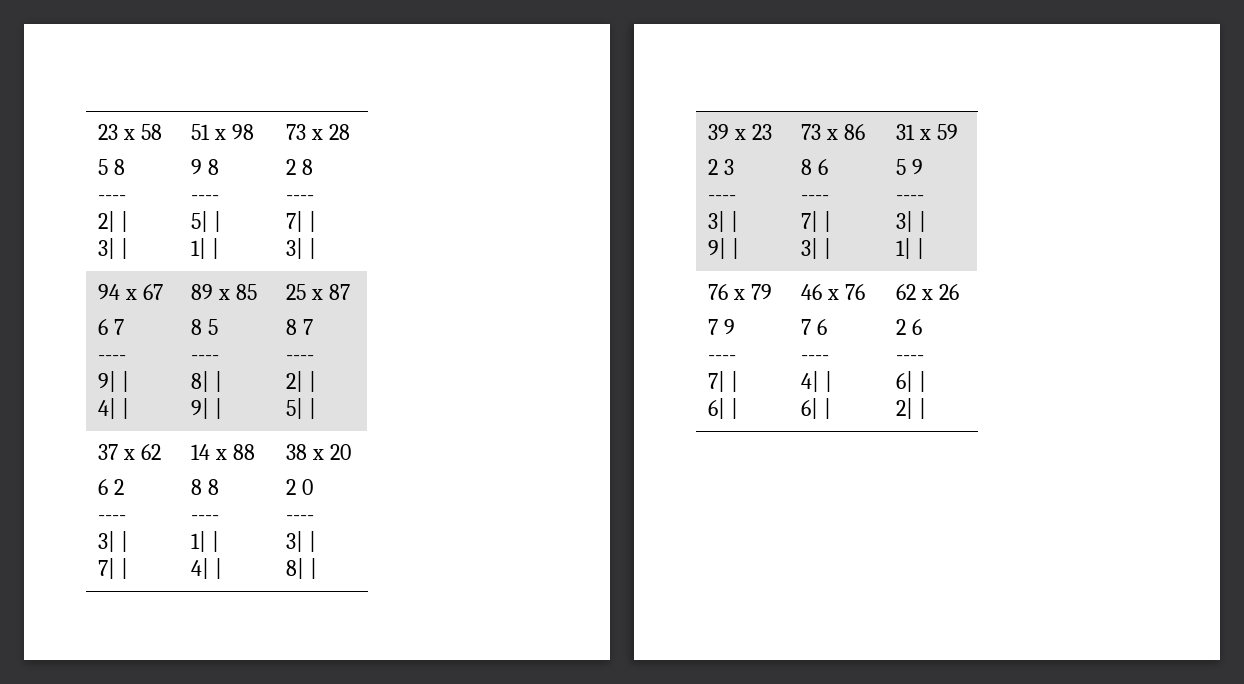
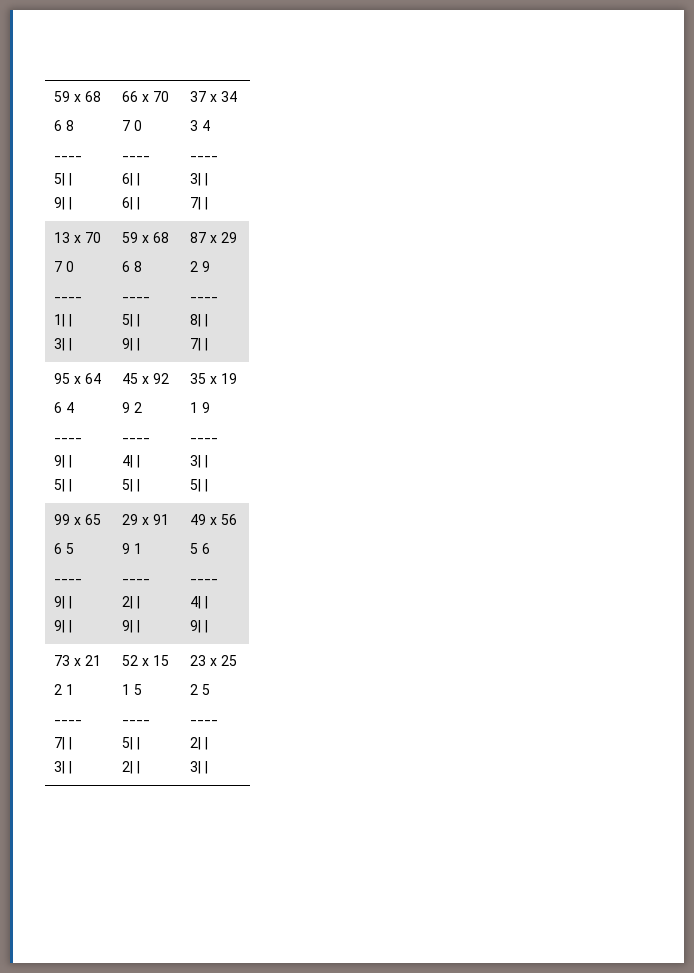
[98,124,162,140] [98,159,126,175] [98,195,127,202] [98,211,129,232] [98,238,129,259] [191,124,254,140] [191,159,220,175] [191,195,220,202] [191,211,222,232] [191,238,220,259] [286,124,350,140] [286,159,314,175] [286,195,315,202] [286,211,317,232] [286,238,317,259] [98,284,163,300] [98,319,125,335] [98,355,127,362] [98,371,130,392] [98,398,130,419] [191,284,257,300] [191,319,219,335] [191,355,220,362] [191,371,223,392] [191,398,223,419] [286,284,350,300] [286,319,314,335] [286,355,315,362] [286,371,317,392] [286,398,317,419] [98,444,161,460] [98,479,125,495] 23 x 58 // 5 8 // ---- // 2| | // 3| | | 51 x 98 // 9 8 // ---- // 5| | // 1| | | 73 x 28 // 2 8 // ---- // 7| | // 3| | // 94 x 67 // 6 7 // ---- // 9| | // 4| | | 89 x 85 // 8 5 // ---- // 8| | // 9| | | 25 x 87 // 8 7 // ---- // 2| | // 5| | // 37 x 62 // 6 2 -> [54,91,102,102] [54,120,75,131] [54,156,83,160] [54,173,73,186] [54,197,73,210] [122,91,170,102] [122,120,143,131] [122,156,151,160] [122,173,141,186] [122,197,141,210] [190,91,238,102] [190,120,211,131] 59 x 68 // 6 8 // ---- // 5| | // 9| | | 66 x 70 // 7 0 // ---- // 6| | // 6| | | 37 x 34 // 3 4
[191,444,255,460] [191,479,220,495] [191,515,220,522] [191,531,220,552] [191,558,223,579] [286,444,351,460] [286,479,314,495] [286,515,315,522] [286,531,317,552] [286,558,318,579] [708,124,772,140] [708,159,735,175] [708,195,737,202] [708,211,739,232] [708,238,740,259] [801,124,865,140] [801,159,829,175] | 14 x 88 // 8 8 // ---- // 1| | // 4| | | 38 x 20 // 2 0 // ---- // 3| | // 8| | // 39 x 23 // 2 3 // ---- // 3| | // 9| | | 73 x 86 // 8 6 -> [54,232,102,243] [54,261,75,272] [54,297,83,301] [54,314,73,327] [54,338,73,351] [122,232,170,243] [122,261,143,272] [122,297,151,301] [122,314,141,327] [122,338,141,351] [190,232,238,243] [190,261,211,272] [190,297,219,301] [190,314,209,327] [190,338,209,351] [54,373,102,384] [54,402,75,413] [54,438,83,442] [54,455,73,468] [54,479,73,492] [122,373,170,384] [122,402,143,413] [122,438,151,442] [122,455,141,468] [122,479,141,492] [190,373,238,384] [190,402,211,413] [190,438,219,442] [190,455,209,468] [190,479,209,492] [54,514,102,525] [54,543,75,554] [54,579,83,583] [54,596,73,609] [54,620,73,633] [122,514,170,525] [122,543,143,554] [122,579,151,583] [122,596,141,609] [122,620,141,633] [190,514,238,525] [190,543,211,554] [190,579,219,583] [190,596,209,609] [190,620,209,633] [54,655,102,666] [54,684,75,695] // 13 x 70 // 7 0 // ---- // 1| | // 3| | | 59 x 68 // 6 8 // ---- // 5| | // 9| | | 87 x 29 // 2 9 // ---- // 8| | // 7| | // 95 x 64 // 6 4 // ---- // 9| | // 5| | | 45 x 92 // 9 2 // ---- // 4| | // 5| | | 35 x 19 // 1 9 // ---- // 3| | // 5| | // 99 x 65 // 6 5 // ---- // 9| | // 9| | | 29 x 91 // 9 1 // ---- // 2| | // 9| | | 49 x 56 // 5 6 // ---- // 4| | // 9| | // 73 x 21 // 2 1
[896,124,958,140] [896,159,924,175] [896,195,925,202] [896,211,927,232] [896,238,925,259] [708,284,772,300] [708,319,736,335] [708,355,737,362] [708,371,739,392] [708,398,739,419] [801,284,865,300] [801,319,828,335] [801,355,830,362] [801,371,833,392] [801,398,832,419] [896,284,959,300] [896,319,923,335] [896,355,925,362] [896,371,927,392] [896,398,914,419] 31 x 59 // 5 9 // ---- // 3| | // 1| | // 76 x 79 // 7 9 // ---- // 7| | // 6| | | 46 x 76 // 7 6 // ---- // 4| | // 6| | | 62 x 26 // 2 6 // ---- // 6| | // 2| -> [122,655,170,666] [122,684,143,695] [122,720,151,724] [122,737,141,750] [122,761,141,774] [190,655,238,666] [190,684,211,695] [190,720,219,724] [190,737,209,750] [190,761,202,774] 52 x 15 // 1 5 // ---- // 5| | // 2| | | 23 x 25 // 2 5 // ---- // 2| | // 3|

